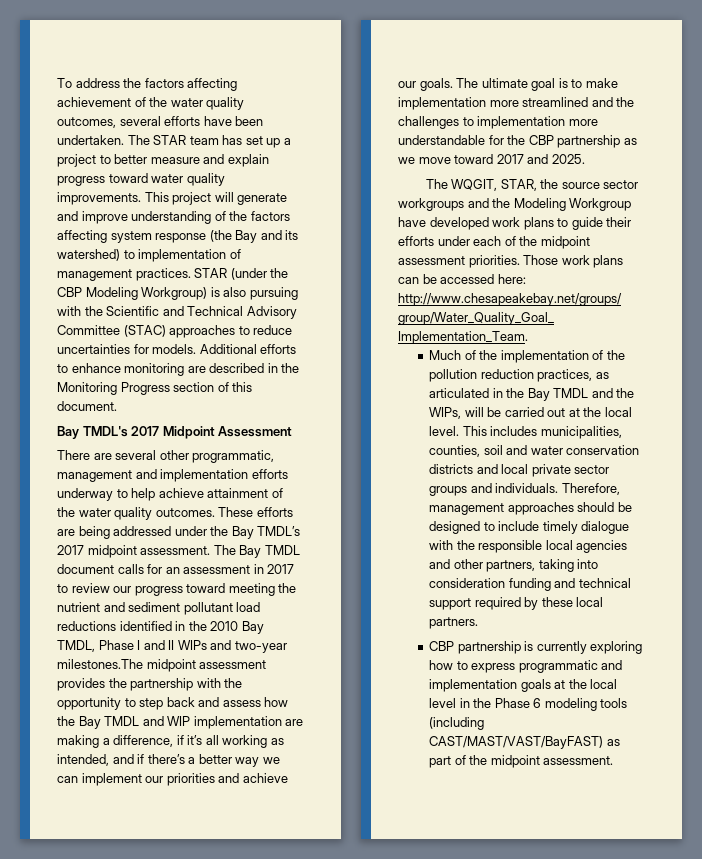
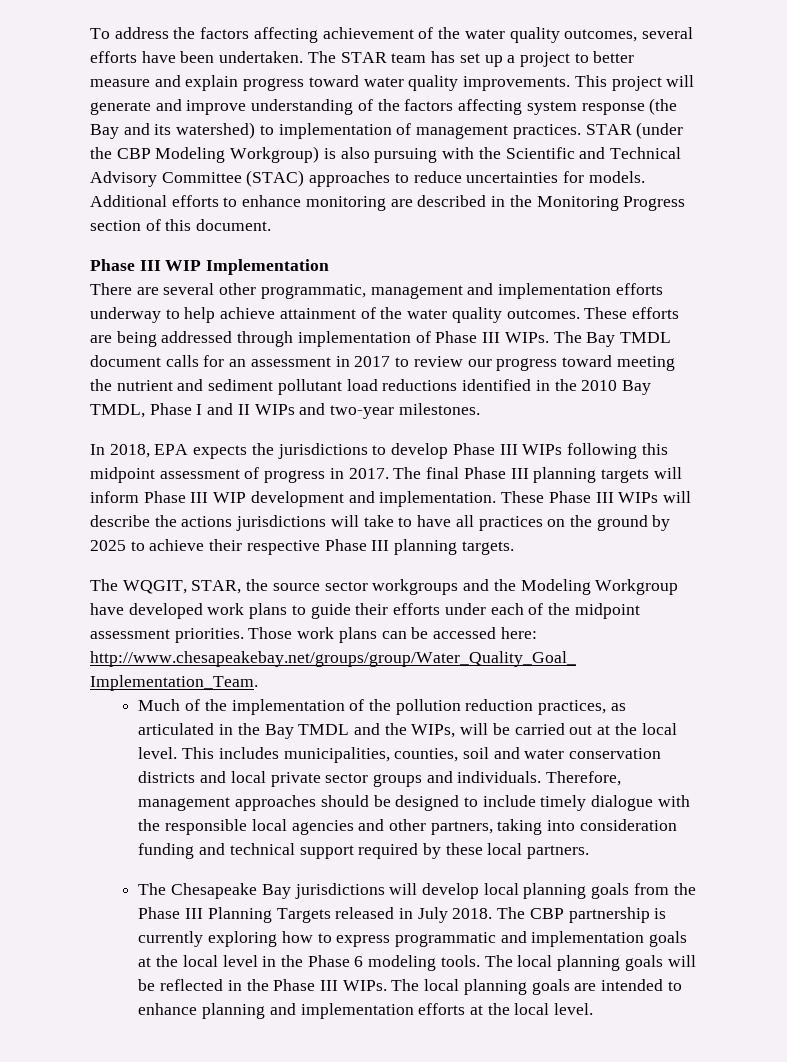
[57,426,293,439] Bay TMDL's 2017 Midpoint Assessment -> [90,259,330,275] Phase III WIP Implementation
[174,526,301,539] [57,545,211,558] under the Bay TMDL’s 2017 midpoint assessment. -> [237,331,549,347] through implementation of Phase III WIPs.
[57,659,267,672] [57,678,243,691] [57,697,289,710] [57,716,304,729] [57,735,284,748] [57,754,280,767] [57,773,288,786] [398,78,618,91] [398,97,635,110] [398,116,598,129] [398,135,637,148] [398,154,585,164] milestones.The midpoint assessment provides the partnership with the opportunity to step back and assess how the Bay TMDL and WIP implementation are making a difference, if it’s all working as intended, and if there’s a better way we can implement our priorities and achieve our goals. The ultimate goal is to make implementation more streamlined and the challenges to implementation more understandable for the CBP partnership as we move toward 2017 and 2025. -> [398,403,480,415] [90,443,668,459] [90,467,682,483] [90,491,691,507] [90,515,671,531] [90,539,514,555] milestones. // In 2018, EPA expects the jurisdictions to develop Phase III WIPs following this midpoint assessment of progress in 2017. The final Phase III planning targets will inform Phase III WIP development and implementation. These Phase III WIPs will describe the actions jurisdictions will take to have all practices on the ground by 2025 to achieve their respective Phase III planning targets.
(479, 623) none -> [138,883,696,899] [138,907,526,923] The Chesapeake Bay jurisdictions will develop local planning goals from the Phase III Planning Targets released in July 2018. The
[600,698,628,708] [429,717,485,730] [429,736,620,749] [429,755,614,768] tools (including CAST/MAST/VAST/BayFAST) as part of the midpoint assessment. -> [440,955,696,971] [138,979,682,995] [138,1003,594,1019] tools. The local planning goals will be reflected in the Phase III WIPs. The local planning goals are intended to enhance planning and implementation efforts at the local level.

